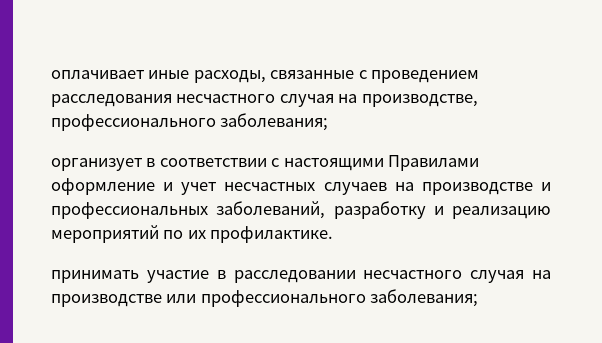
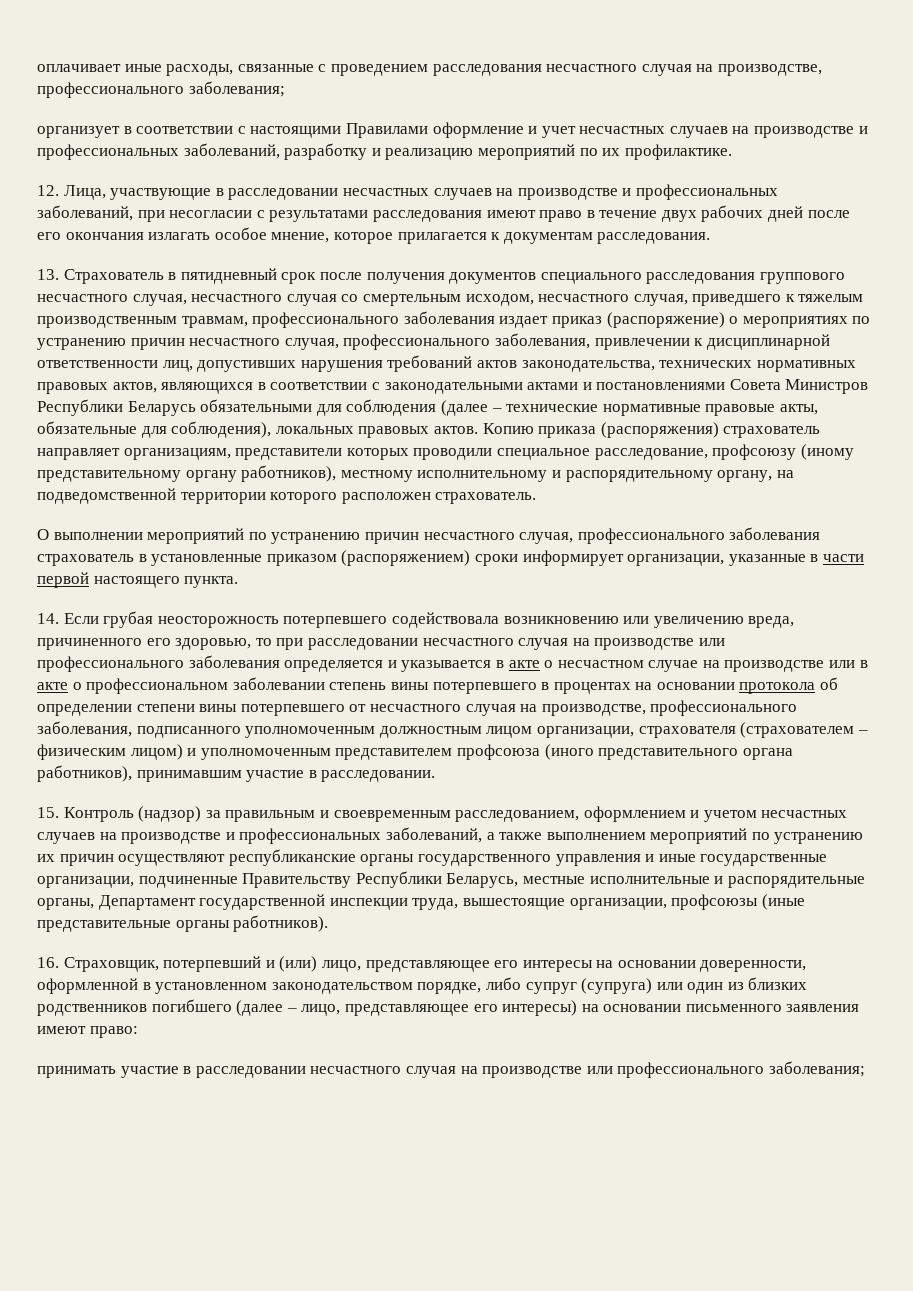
(334, 234) none -> [37,184,778,200] [37,205,850,222] [37,227,711,244] [37,268,845,284] [37,294,864,306] [37,311,871,328] [37,333,830,350] [37,355,856,372] [37,379,869,394] [37,399,818,416] [37,421,821,438] [37,444,854,460] [37,465,794,482] [37,488,537,504] [37,527,821,544] [37,550,864,566] [37,572,239,588] [37,611,795,628] [37,638,725,650] [37,655,868,672] [37,677,839,694] [37,700,798,716] [37,721,868,738] [37,744,793,760] [37,765,436,782] [37,806,848,822] [37,827,864,844] [37,849,828,866] [37,871,865,888] [37,894,805,910] [37,915,329,932] [37,956,807,972] [37,977,808,994] [37,999,860,1016] [37,1026,138,1038] // 12. Лица, участвующие в расследовании несчастных случаев на производстве и профессиональных заболеваний, при несогласии с результатами расследования имеют право в течение двух рабочих дней после его окончания излагать особое мнение, которое прилагается к документам расследования. // 13. Страхователь в пятидневный срок после получения документов специального расследования группового несчастного случая, несчастного случая со смертельным исходом, несчастного случая, приведшего к тяжелым производственным травмам, профессионального заболевания издает приказ (распоряжение) о мероприятиях по устранению причин несчастного случая, профессионального заболевания, привлечении к дисциплинарной ответственности лиц, допустивших нарушения требований актов законодательства, технических нормативных правовых актов, являющихся в соответствии с законодательными актами и постановлениями Совета Министров Республики Беларусь обязательными для соблюдения (далее – технические нормативные правовые акты, обязательные для соблюдения), локальных правовых актов. Копию приказа (распоряжения) страхователь направляет организациям, представители которых проводили специальное расследование, профсоюзу (иному представительному органу работников), местному исполнительному и распорядительному органу, на подведомственной территории которого расположен страхователь. // О выполнении мероприятий по устранению причин несчастного случая, профессионального заболевания страхователь в установленные приказом (распоряжением) сроки информирует организации, указанные в части первой настоящего пункта. // 14. Если грубая неосторожность потерпевшего содействовала возникновению или увеличению вреда, причиненного его здоровью, то при расследовании несчастного случая на производстве или профессионального заболевания определяется и указывается в акте о несчастном случае на производстве или в акте о профессиональном заболевании степень вины потерпевшего в процентах на основании протокола об определении степени вины потерпевшего от несчастного случая на производстве, профессионального заболевания, подписанного уполномоченным должностным лицом организации, страхователя (страхователем – физическим лицом) и уполномоченным представителем профсоюза (иного представительного органа работников), принимавшим участие в расследовании. // 15. Контроль (надзор) за правильным и своевременным расследованием, оформлением и учетом несчастных случаев на производстве и профессиональных заболеваний, а также выполнением мероприятий по устранению их причин осуществляют республиканские органы государственного управления и иные государственные организации, подчиненные Правительству Республики Беларусь, местные исполнительные и распорядительные органы, Департамент государственной инспекции труда, вышестоящие организации, профсоюзы (иные представительные органы работников). // 16. Страховщик, потерпевший и (или) лицо, представляющее его интересы на основании доверенности, оформленной в установленном законодательством порядке, либо супруг (супруга) или один из близких родственников погибшего (далее – лицо, представляющее его интересы) на основании письменного заявления имеют право:

